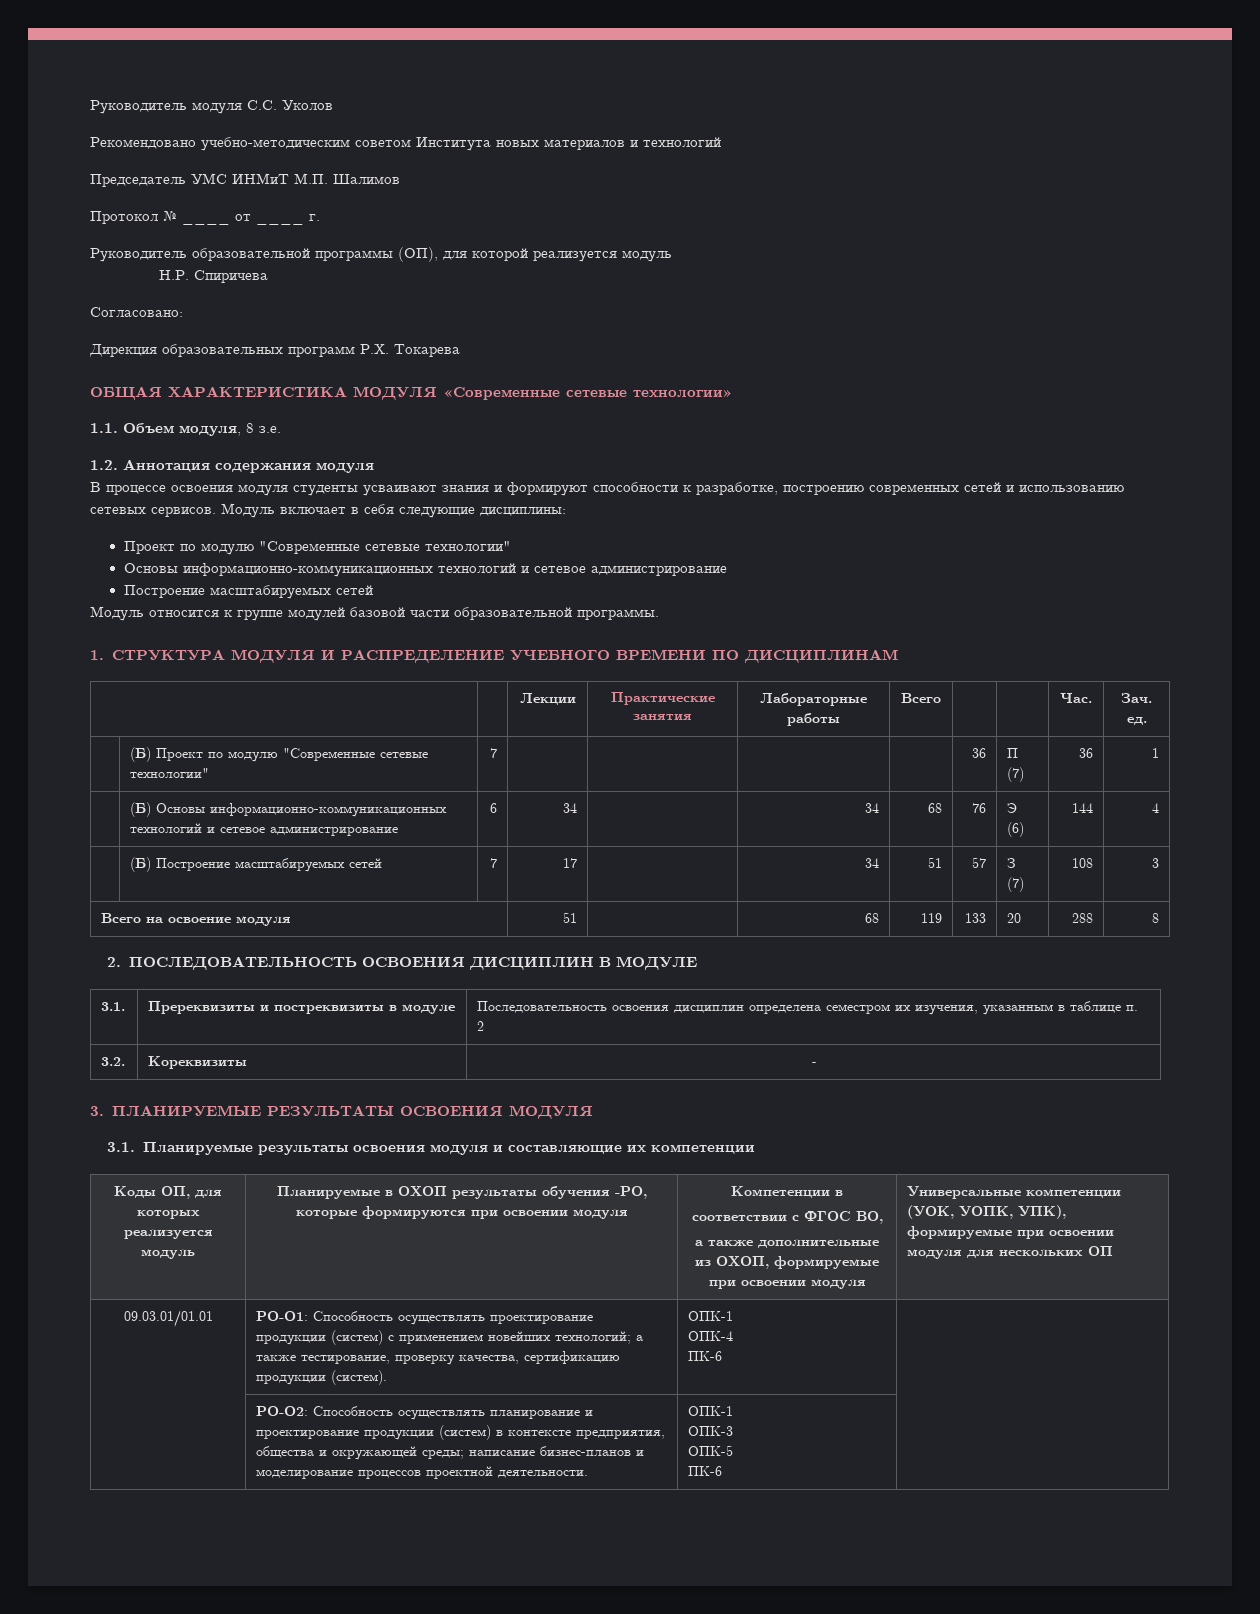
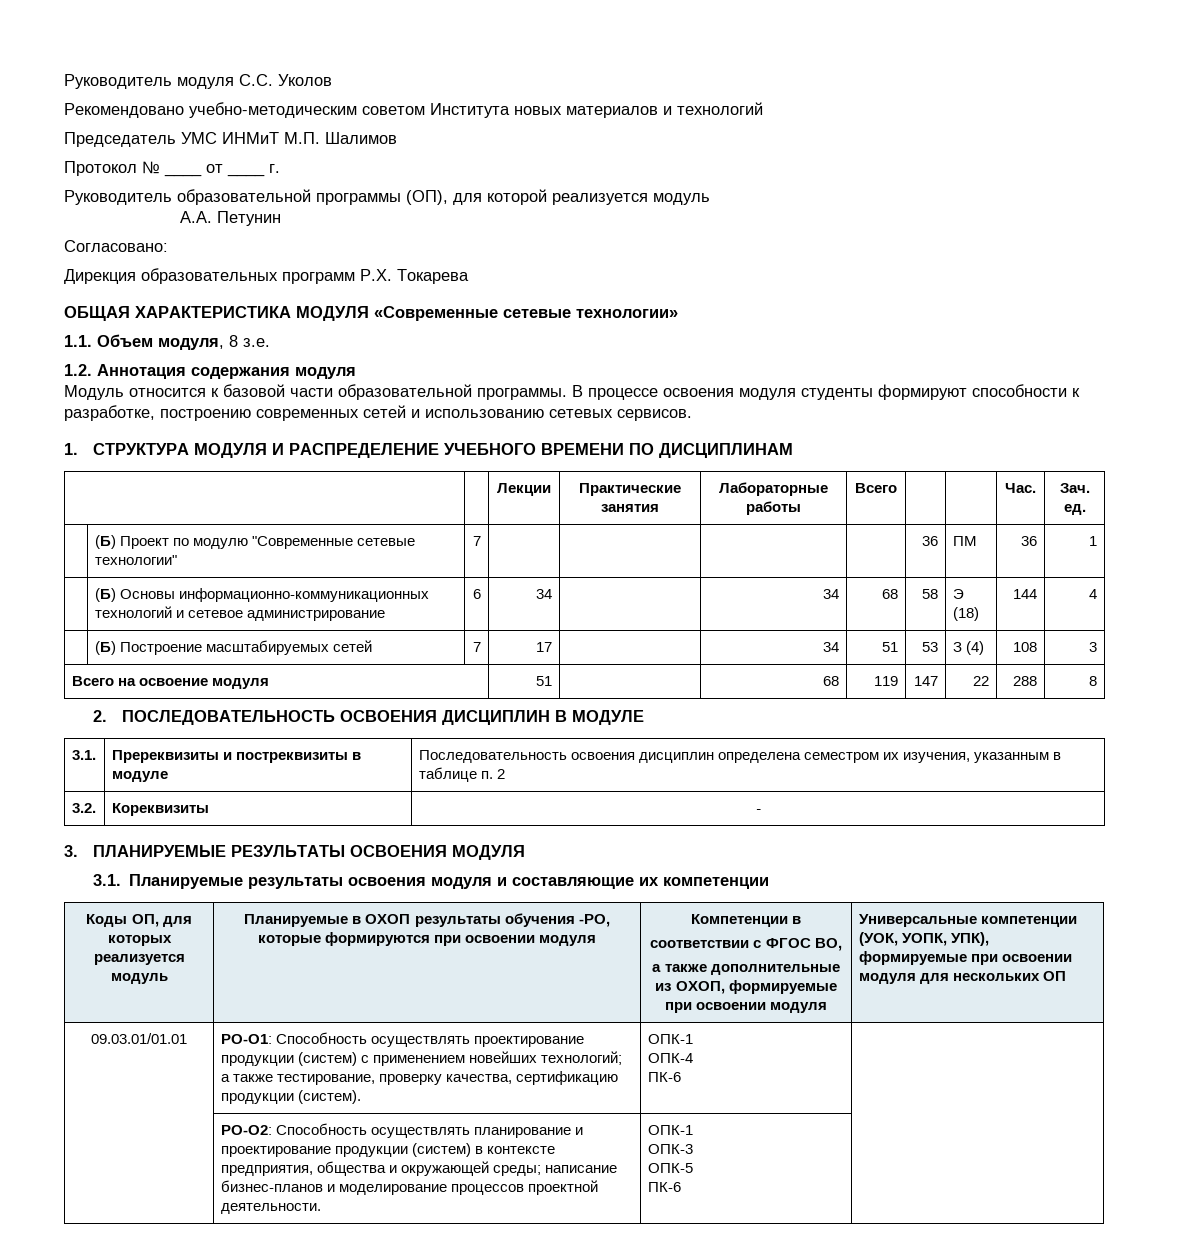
[159,270,269,283] Н.Р. Спиричева -> [179,211,281,226] А.А. Петунин
(374, 467) none -> [64,384,567,400] Модуль относится к базовой части образовательной программы.
[363,485,502,496] усваивают знания и -> (873, 394) none
[221,503,566,518] [123,541,511,555] [123,563,727,577] [123,585,373,599] [90,606,659,621] Модуль включает в себя следующие дисциплины: // Проект по модулю "Современные сетевые технологии" // Основы информационно-коммуникационных технологий и сетевое администрирование // Построение масштабируемых сетей // Модуль относится к группе модулей базовой части образовательной программы. -> (692, 415) none
[1007,748,1019,758] [1007,767,1025,782] П (7) -> [952,536,977,546] ПМ
[971,803,986,813] 76 -> [922,589,939,599] 58
[1007,822,1025,837] (6) -> [952,607,979,621] (18)
[971,857,986,868] 57 -> [922,642,939,652] 53
[1007,877,1025,892] (7) -> [965,641,984,655] (4)
[964,913,986,923] [1007,913,1022,923] 133 | 20 -> [914,676,939,686] [973,676,990,686] 147 | 22

